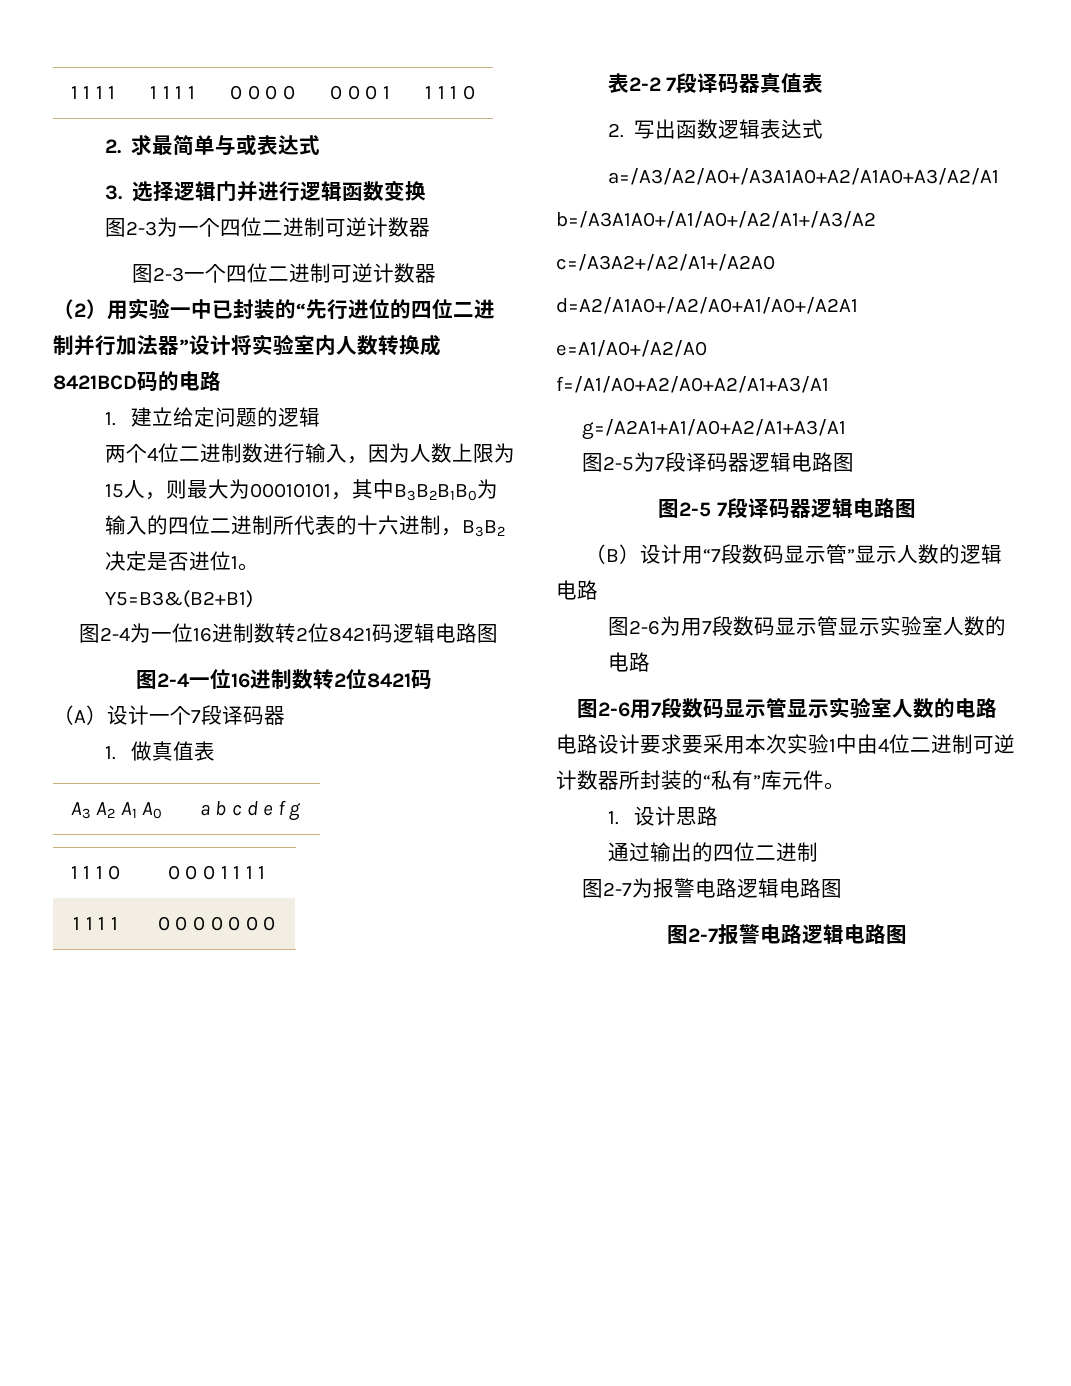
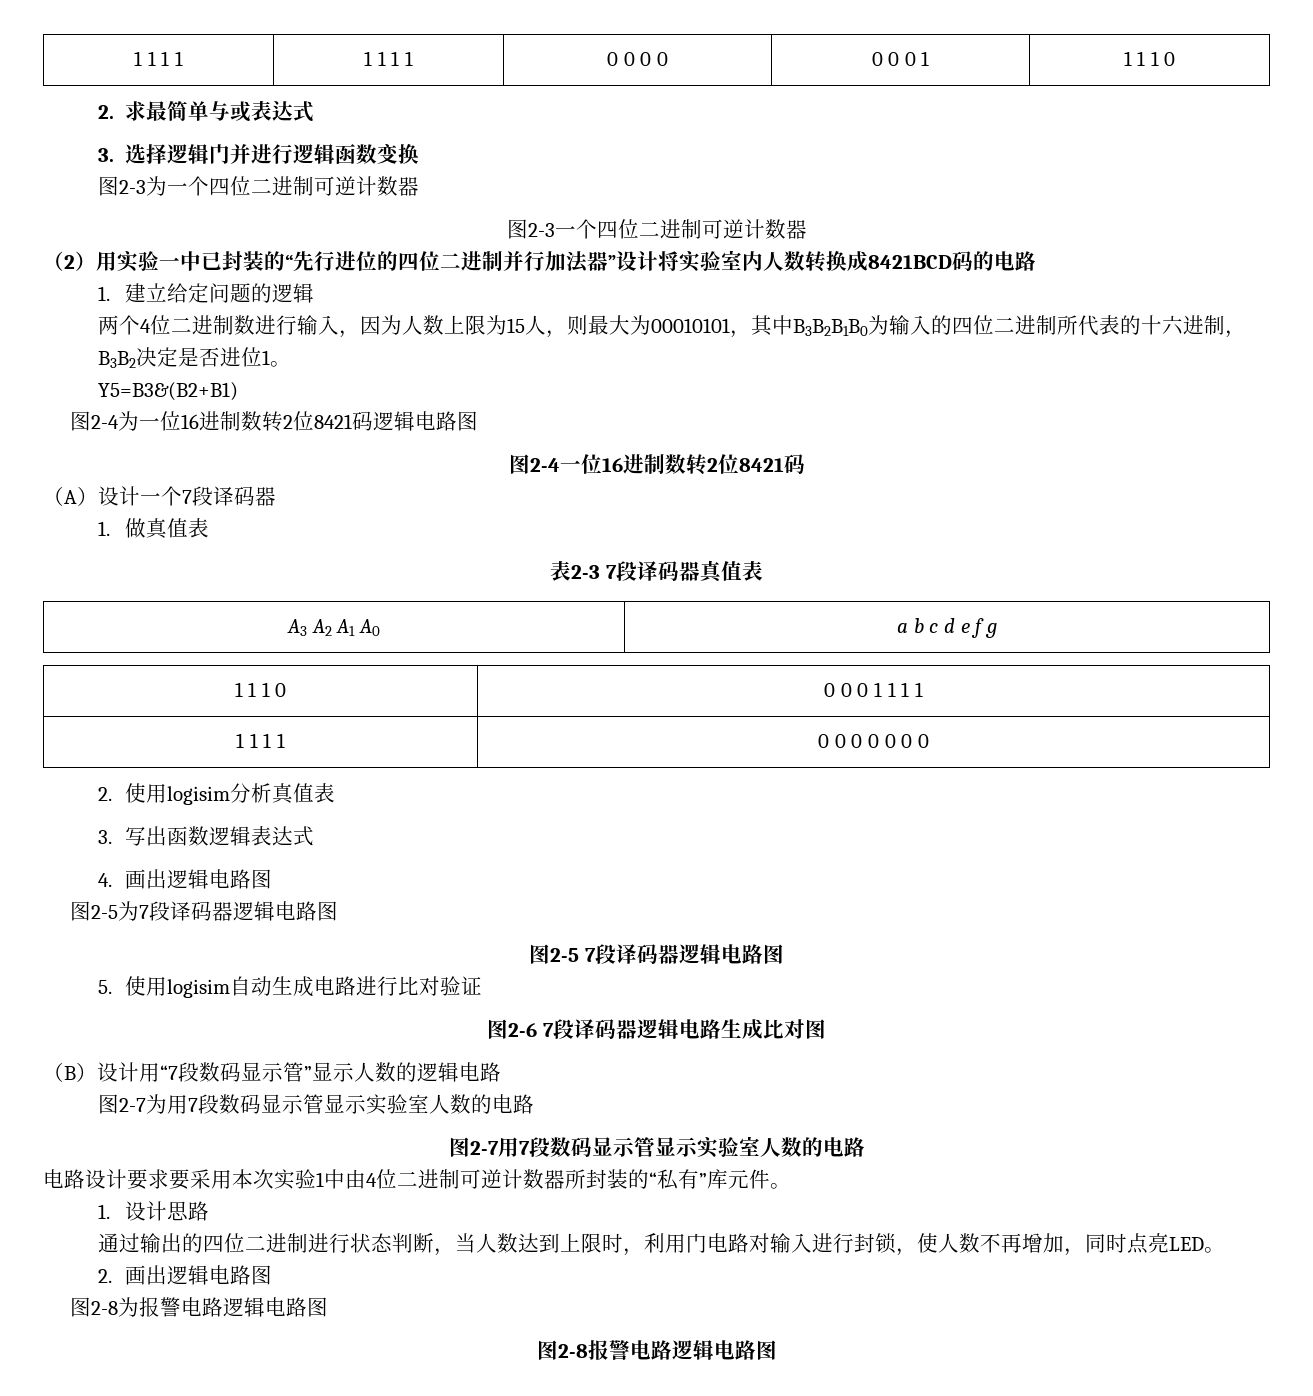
(215, 751) none -> [550,560,763,583] // 表2-3 7段译码器真值表
[607,73,824,94] [607,123,624,138] 表2-2 7段译码器真值表 // 2. -> [97,783,336,805] [97,830,112,844] 2.使用logisim分析真值表 // 3.
[607,168,999,185] [556,211,876,228] [556,254,775,271] [556,297,858,314] [556,340,707,357] [556,376,829,393] [581,419,846,440] a=/A3/A2/A0+/A3A1A0+A2/A1A0+A3/A2/A1 // b=/A3A1A0+/A1/A0+/A2/A1+/A3/A2 // c=/A3A2+/A2/A1+/A2A0 // d=A2/A1A0+/A2/A0+A1/A0+/A2A1 // e=A1/A0+/A2/A0 // f=/A1/A0+A2/A0+A2/A1+A3/A1 // g=/A2A1+A1/A0+A2/A1+A3/A1 -> [97,869,273,889] 4.画出逻辑电路图
(916, 508) none -> [97,976,483,998] [487,1019,826,1039] // 5.使用logisim自动生成电路进行比对验证 // 图2-6 7段译码器逻辑电路生成比对图
[628,620,660,635] 2-6 -> [118,1098,146,1112] 2-7
[598,702,630,717] 2-6 -> [469,1141,499,1155] 2-7
[581,879,632,898] // 图2-7 -> [307,1233,1225,1256] [97,1265,273,1285] [70,1297,119,1317] 进行状态判断，当人数达到上限时，利用门电路对输入进行封锁，使人数不再增加，同时点亮LED。 // 2.画出逻辑电路图 // 图2-8
[688,928,718,942] 2-7 -> [557,1344,588,1358] 2-8

